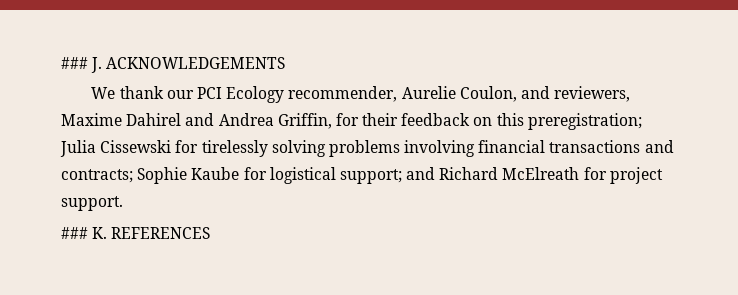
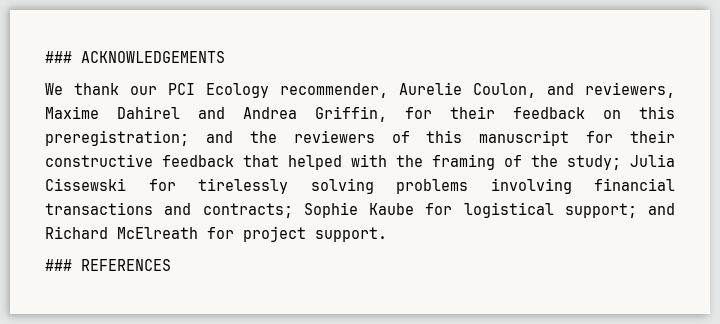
[61,57,103,73] ### J. -> [45,51,72,63] ###
(642, 121) none -> [205,130,675,146] [45,154,621,170] and the reviewers of this manuscript for their constructive feedback that helped with the framing of the study;
[92,227,108,239] K. -> (72, 265) none

